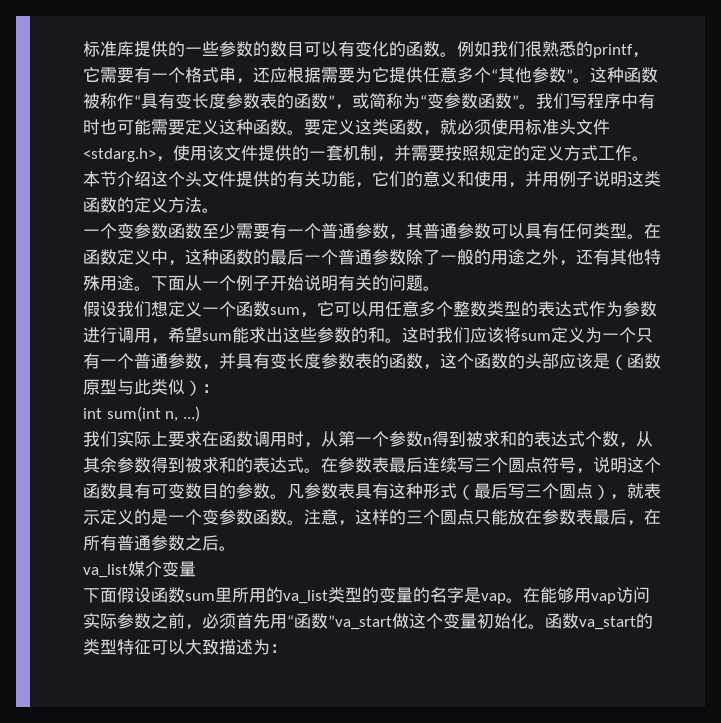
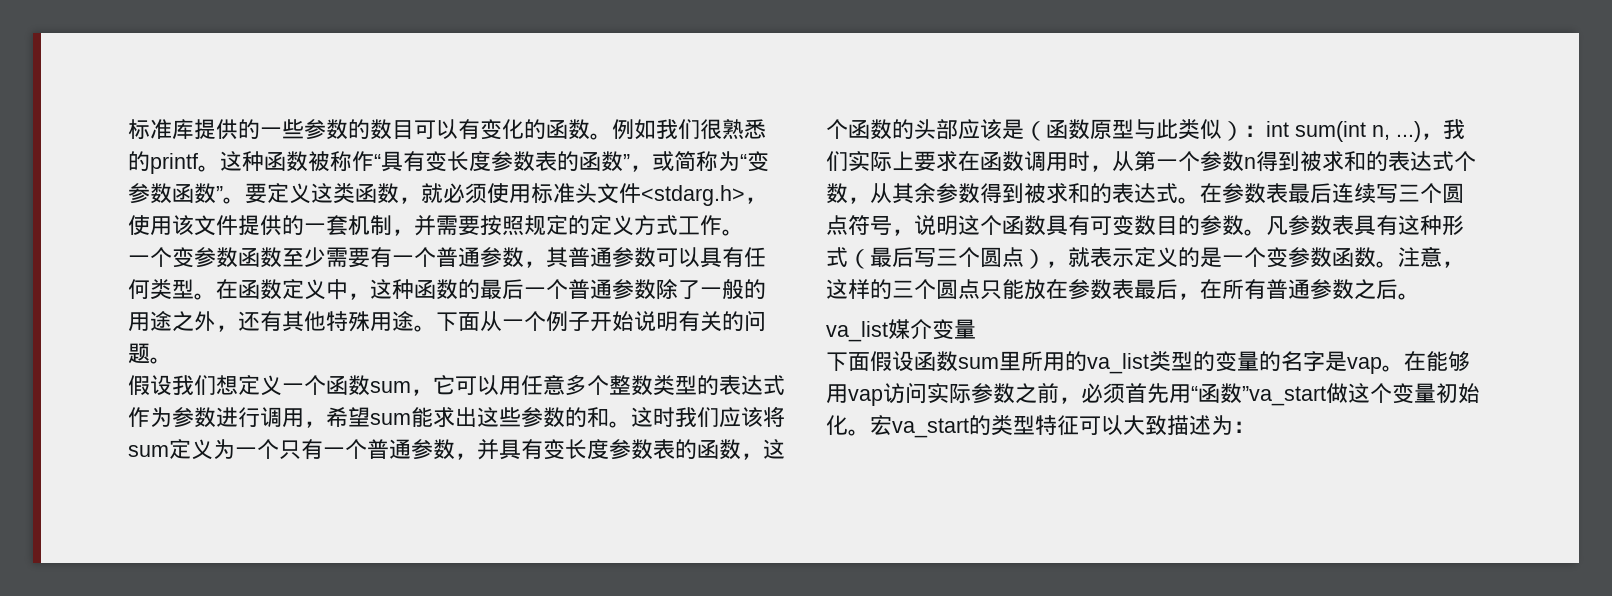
[632,52,649,58] [83,67,573,84] ，它需要有一个格式串，还应根据需要为它提供任意多个“其他参数” -> (198, 163) none
[536,93,655,109] [83,119,304,135] 我们写程序中有时也可能需要定义这种函数。 -> (245, 200) none
[83,171,661,188] [83,197,219,213] 本节介绍这个头文件提供的有关功能，它们的意义和使用，并用例子说明这类函数的定义方法。 -> (744, 232) none
(219, 388) // -> (1266, 131) none
(200, 414) // -> [1421,133,1443,140] ，
[545,613,579,629] 函数 -> [870,415,892,435] 宏

